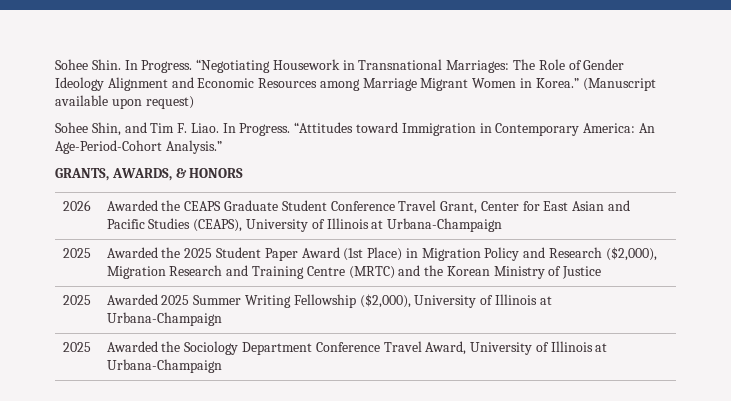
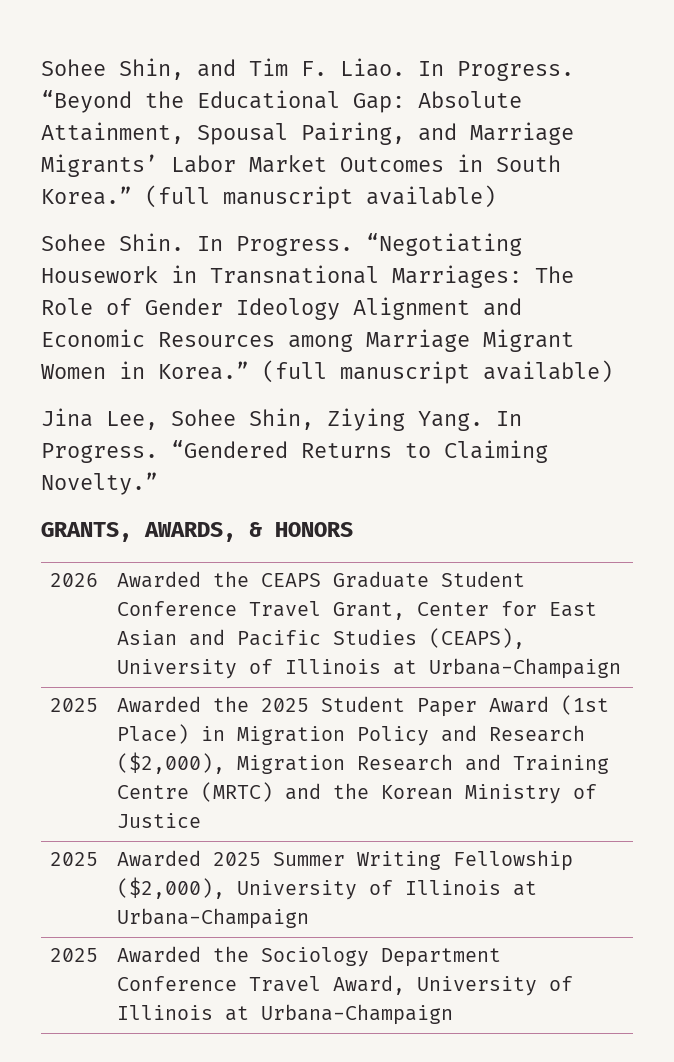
[55,59,88,70] Sohee -> [41,58,574,81] [41,90,522,113] [41,122,574,145] [41,154,561,177] [41,185,496,209] [41,234,106,251] Sohee Shin, and Tim F. Liao. In Progress. “Beyond the Educational Gap: Absolute Attainment, Spousal Pairing, and Marriage Migrants’ Labor Market Outcomes in South Korea.” (full manuscript available) // Sohee
[582,78,656,91] [55,95,194,109] [55,122,655,136] [55,140,222,154] (Manuscript available upon request) // Sohee Shin, and Tim F. Liao. In Progress. “Attitudes toward Immigration in Contemporary America: An Age-Period-Cohort Analysis.” -> [262,360,613,384] [41,408,522,431] [41,440,548,463] [41,472,158,495] (full manuscript available) // Jina Lee, Sohee Shin, Ziying Yang. In Progress. “Gendered Returns to Claiming Novelty.”

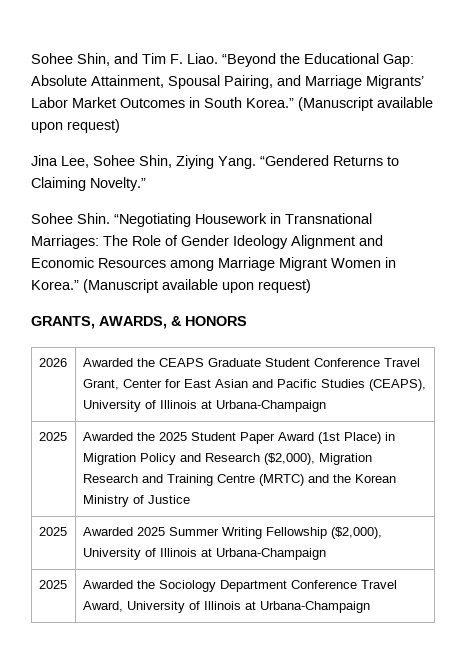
[418,61,574,81] In Progress. -> (218, 58) none
[145,185,496,209] (full manuscript available) -> [298,97,433,111] [31,119,120,133] [31,155,399,169] [31,177,146,191] (Manuscript available upon request) // Jina Lee, Sohee Shin, Ziying Yang. “Gendered Returns to Claiming Novelty.”
[197,236,353,256] In Progress. -> (110, 218) none
[262,360,613,384] [41,408,522,431] [41,440,548,463] [41,472,158,495] (full manuscript available) // Jina Lee, Sohee Shin, Ziying Yang. In Progress. “Gendered Returns to Claiming Novelty.” -> [83,279,311,293] (Manuscript available upon request)

